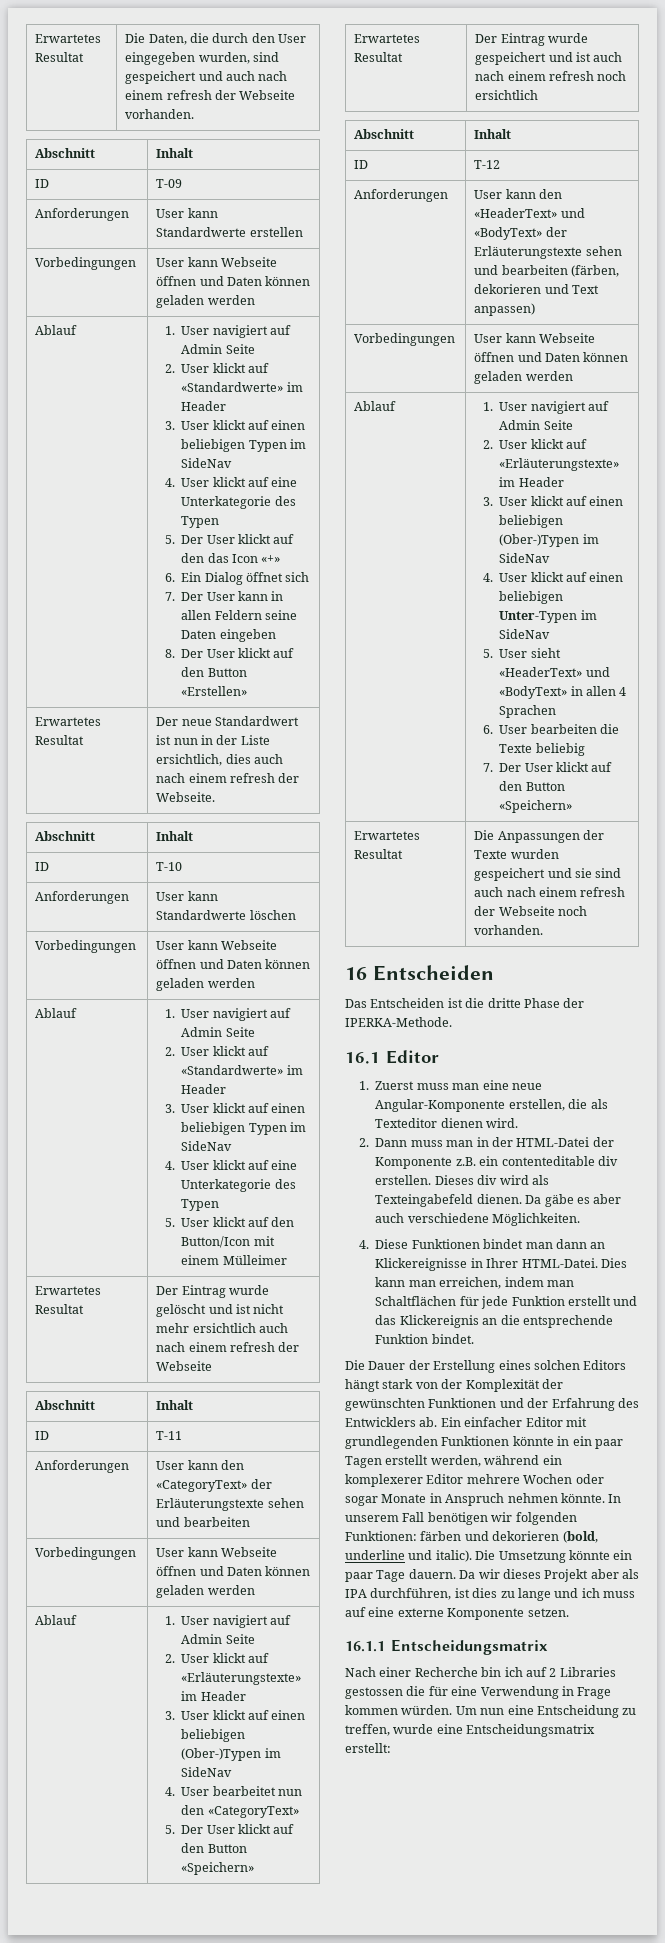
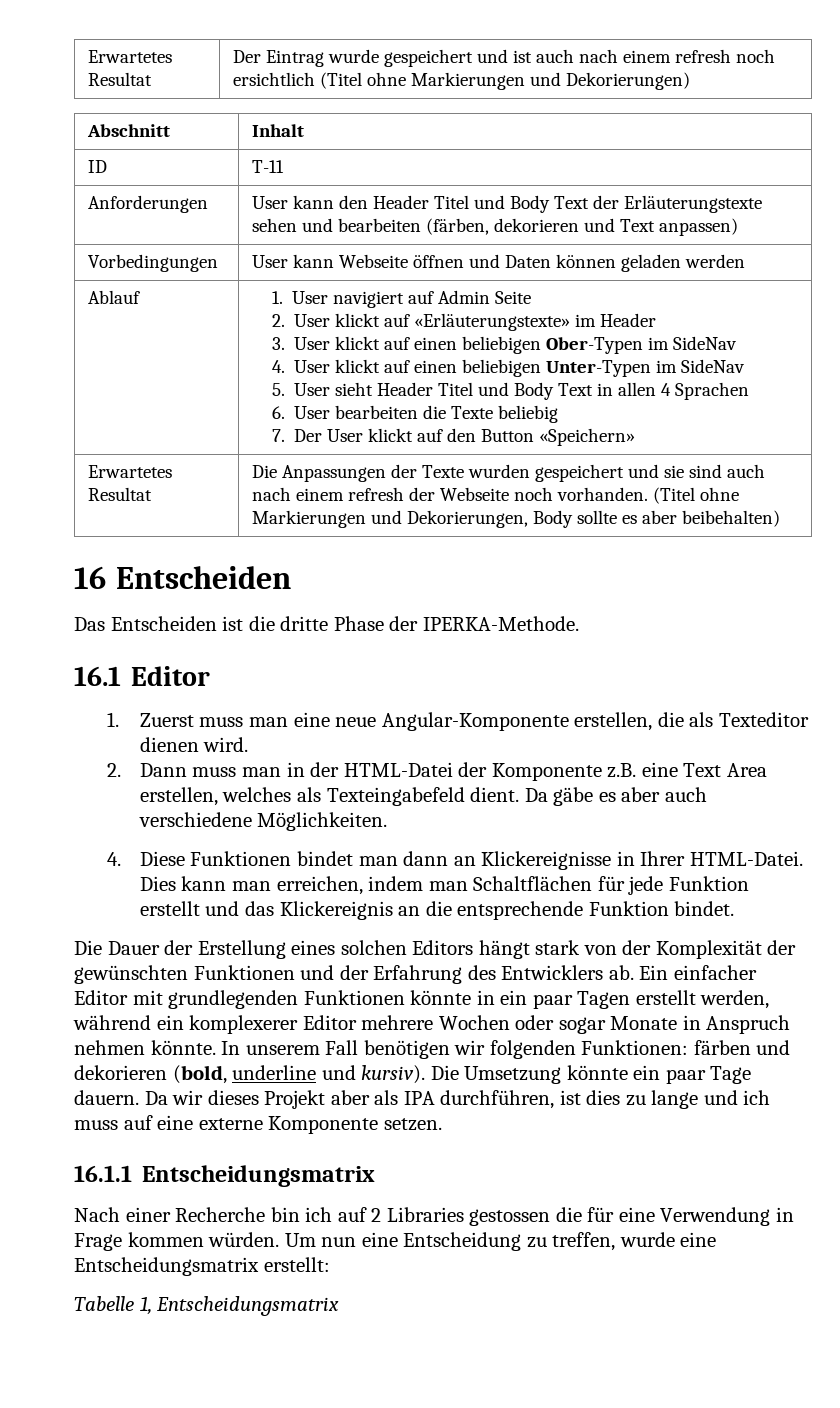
[35,34,102,43] [35,52,85,62] [125,33,307,45] [125,52,280,65] [125,71,288,84] [125,90,296,100] [125,109,195,119] [35,148,96,158] [156,148,194,158] [35,179,50,188] [156,179,183,188] [35,208,130,221] [156,208,218,218] [156,227,303,237] [35,257,137,270] [156,257,278,267] [156,276,311,286] [156,295,255,308] [35,325,78,335] [164,325,291,338] [181,344,255,354] [164,363,269,373] [181,382,303,392] [181,401,227,411] [164,420,306,430] [181,439,306,452] [181,458,233,468] [164,477,298,487] [181,496,296,509] [181,516,220,528] [164,534,295,544] [181,553,281,563] [164,572,310,585] [164,591,284,601] [181,610,297,620] [181,629,276,642] [164,648,295,658] [181,667,247,677] [181,686,248,696] [35,717,102,726] [35,735,85,745] [156,716,300,726] [156,735,270,745] [156,754,284,766] [156,773,300,783] [156,792,216,802] [35,831,96,841] [156,831,194,841] [35,862,50,871] [156,862,183,871] [35,891,130,904] [156,891,218,901] [156,910,296,920] [35,940,137,953] [156,940,278,950] [156,959,311,969] [156,978,255,991] [35,1008,78,1018] [164,1008,291,1021] [181,1027,255,1037] [164,1046,269,1056] [181,1065,303,1075] [181,1084,227,1094] [164,1103,306,1113] [181,1122,306,1135] [181,1141,233,1151] [164,1160,298,1170] [181,1179,296,1192] [181,1199,220,1211] [164,1217,295,1227] [181,1236,275,1248] [181,1255,287,1265] [35,1286,102,1295] [35,1304,85,1314] [156,1285,270,1298] [156,1304,285,1317] [156,1323,289,1333] [156,1342,300,1352] [156,1361,213,1371] [35,1400,96,1410] [156,1400,194,1410] [35,1431,50,1440] [156,1431,183,1440] [35,1460,130,1473] [156,1460,245,1470] [156,1479,272,1492] [156,1498,304,1511] [156,1517,250,1527] [35,1547,137,1560] [156,1547,278,1557] [156,1566,311,1576] [156,1585,255,1598] [35,1615,78,1625] [164,1615,291,1628] [181,1634,255,1644] [164,1653,269,1663] [181,1672,302,1685] [181,1691,246,1701] [164,1710,306,1720] [181,1729,246,1742] [181,1748,281,1761] [181,1767,233,1777] [164,1786,302,1796] [181,1805,299,1818] [164,1824,295,1834] [181,1843,247,1853] [181,1862,255,1875] [354,34,421,43] [354,52,404,62] Erwartetes Resultat | Die Daten, die durch den User eingegeben wurden, sind gespeichert und auch nach einem refresh der Webseite vorhanden. // Abschnitt | Inhalt // ID | T-09 // Anforderungen | User kann Standardwerte erstellen // Vorbedingungen | User kann Webseite öffnen und Daten können geladen werden // Ablauf | 1. User navigiert auf Admin Seite // 2. User klickt auf «Standardwerte» im Header // 3. User klickt auf einen beliebigen Typen im SideNav // 4. User klickt auf eine Unterkategorie des Typen // 5. Der User klickt auf den das Icon «+» // 6. Ein Dialog öffnet sich // 7. Der User kann in allen Feldern seine Daten eingeben // 8. Der User klickt auf den Button «Erstellen» // Erwartetes Resultat | Der neue Standardwert ist nun in der Liste ersichtlich, dies auch nach einem refresh der Webseite. // Abschnitt | Inhalt // ID | T-10 // Anforderungen | User kann Standardwerte löschen // Vorbedingungen | User kann Webseite öffnen und Daten können geladen werden // Ablauf | 1. User navigiert auf Admin Seite // 2. User klickt auf «Standardwerte» im Header // 3. User klickt auf einen beliebigen Typen im SideNav // 4. User klickt auf eine Unterkategorie des Typen // 5. User klickt auf den Button/Icon mit einem Mülleimer // Erwartetes Resultat | Der Eintrag wurde gelöscht und ist nicht mehr ersichtlich auch nach einem refresh der Webseite // Abschnitt | Inhalt // ID | T-11 // Anforderungen | User kann den «CategoryText» der Erläuterungstexte sehen und bearbeiten // Vorbedingungen | User kann Webseite öffnen und Daten können geladen werden // Ablauf | 1. User navigiert auf Admin Seite // 2. User klickt auf «Erläuterungstexte» im Header // 3. User klickt auf einen beliebigen (Ober-)Typen im SideNav // 4. User bearbeitet nun den «CategoryText» // 5. Der User klickt auf den Button «Speichern» // Erwartetes Resultat -> [88,50,173,63] [88,72,153,86] Erwartetes Resultat
[354,129,415,139] [474,129,512,139] [354,160,369,169] [474,160,501,169] [354,189,449,202] [474,189,563,199] [474,208,585,218] [474,227,543,240] // Abschnitt | Inhalt // ID | T-12 // Anforderungen | User kann den «HeaderText» und «BodyText» -> [320,72,691,90] [87,124,171,137] [252,124,305,137] [88,160,108,173] [252,160,285,173] [88,195,209,213] [252,195,590,213] (Titel ohne Markierungen und Dekorierungen) // Abschnitt | Inhalt // ID | T-11 // Anforderungen | User kann den Header Titel und Body Text
[499,534,580,547] (Ober-)Typen -> [546,337,644,354] Ober-Typen
[499,667,610,677] [499,686,568,699] «HeaderText» und «BodyText» -> [377,382,594,400] Header Titel und Body Text
(544, 930) none -> [653,487,740,504] [252,510,781,528] (Titel ohne Markierungen und Dekorierungen, Body sollte es aber beibehalten)
[479,1156,618,1166] [375,1175,529,1185] ein contenteditable div erstellen. Dieses div wird -> [641,762,767,777] [139,787,292,806] eine Text Area erstellen, welches
[476,1194,522,1204] dienen. -> [470,787,520,802] dient.
[435,1550,472,1562] italic). -> [361,1065,426,1084] kursiv).
(391, 1748) none -> [74,1296,340,1316] // Tabelle 1, Entscheidungsmatrix

